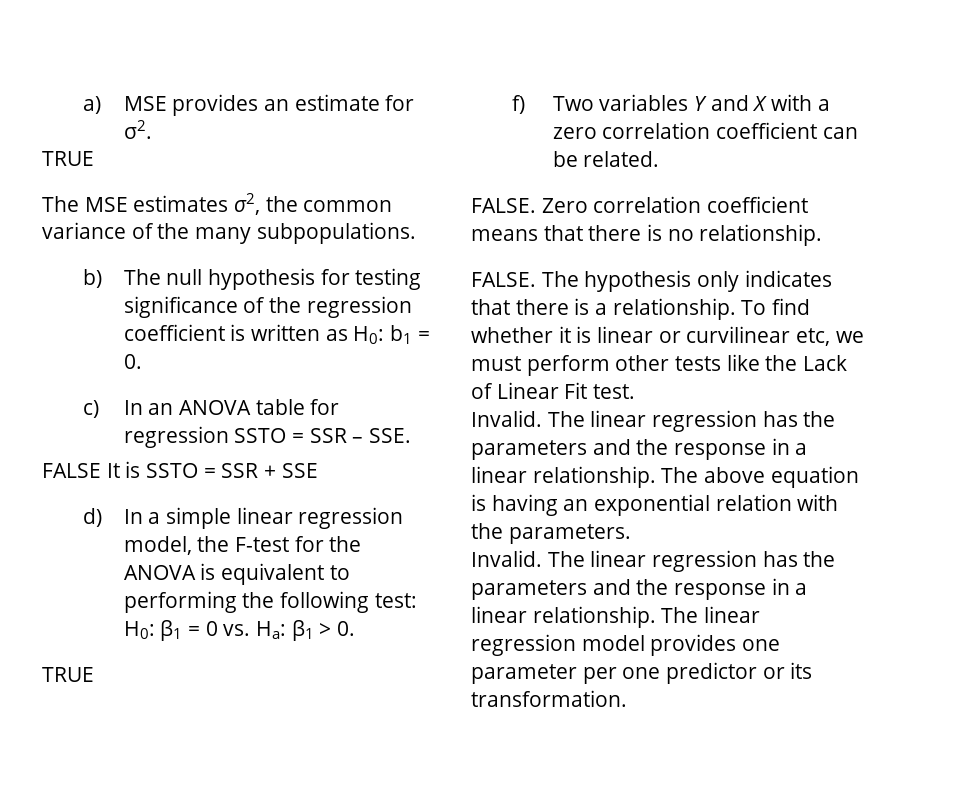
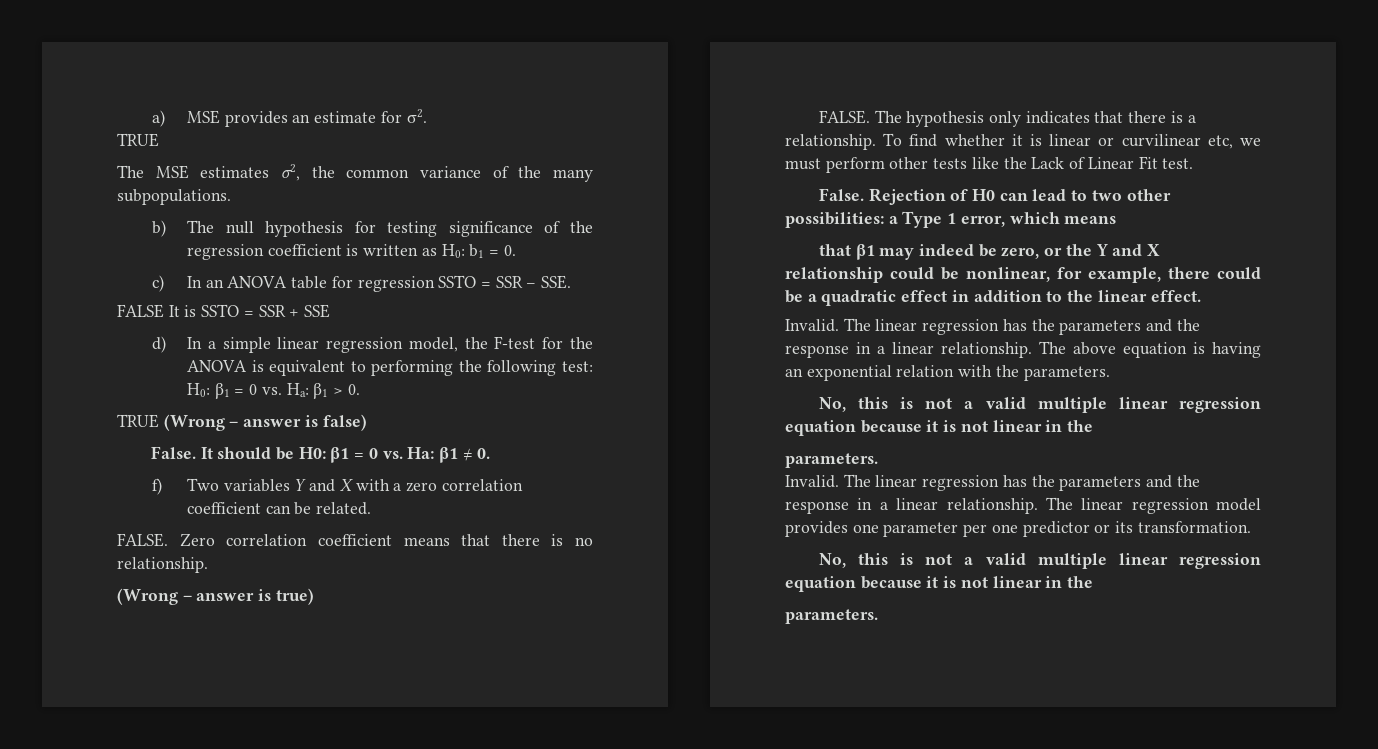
(94, 674) none -> [163,414,367,431] [150,446,490,463] (Wrong – answer is false) // False. It should be H0: β1 = 0 vs. Ha: β1 ≠ 0.
(823, 235) none -> [117,588,314,605] // (Wrong – answer is true)
(636, 391) none -> [818,188,1171,205] [785,211,1117,228] [818,244,1161,260] [785,267,1261,283] [785,290,1201,306] // False. Rejection of H0 can lead to two other possibilities: a Type 1 error, which means // that β1 may indeed be zero, or the Y and X relationship could be nonlinear, for example, there could be a quadratic effect in addition to the linear effect.
(631, 534) none -> [818,397,1261,413] [785,420,1094,436] [785,453,878,468] // No, this is not a valid multiple linear regression equation because it is not linear in the // parameters.
(627, 698) none -> [818,553,1261,569] [785,576,1094,592] [785,609,878,624] // No, this is not a valid multiple linear regression equation because it is not linear in the // parameters.

